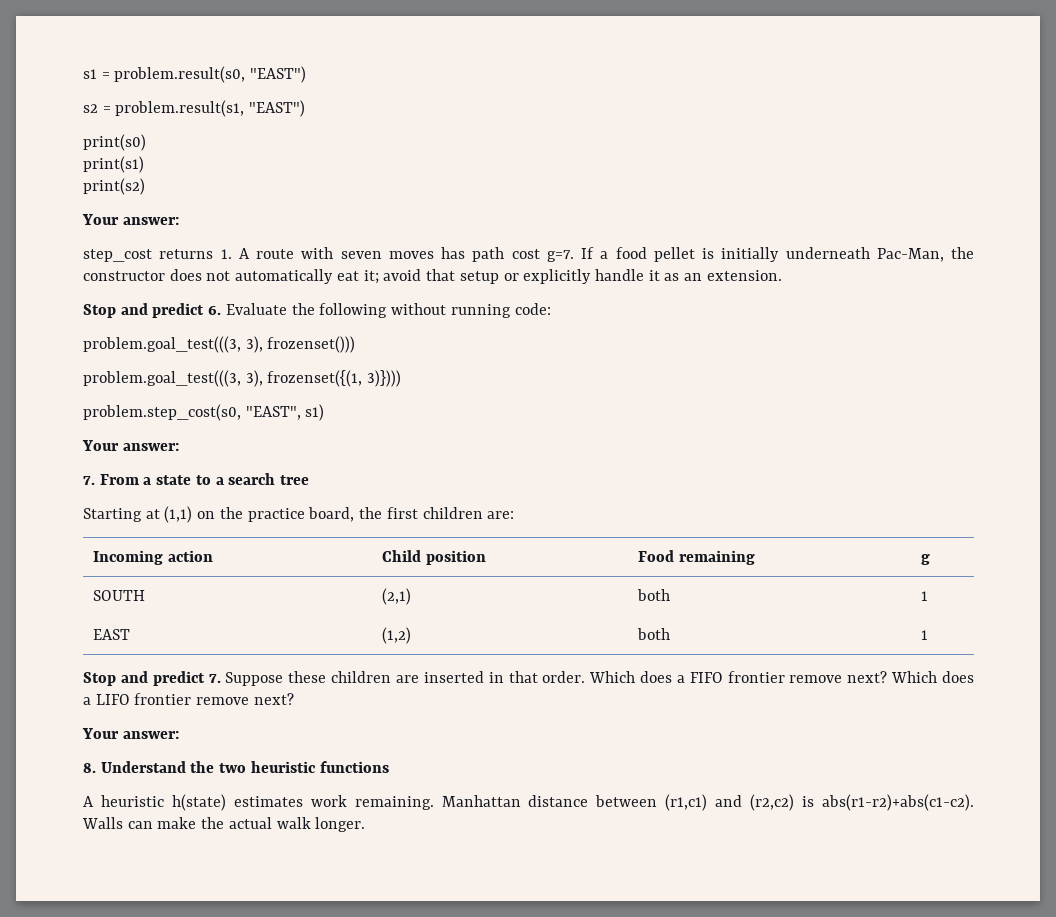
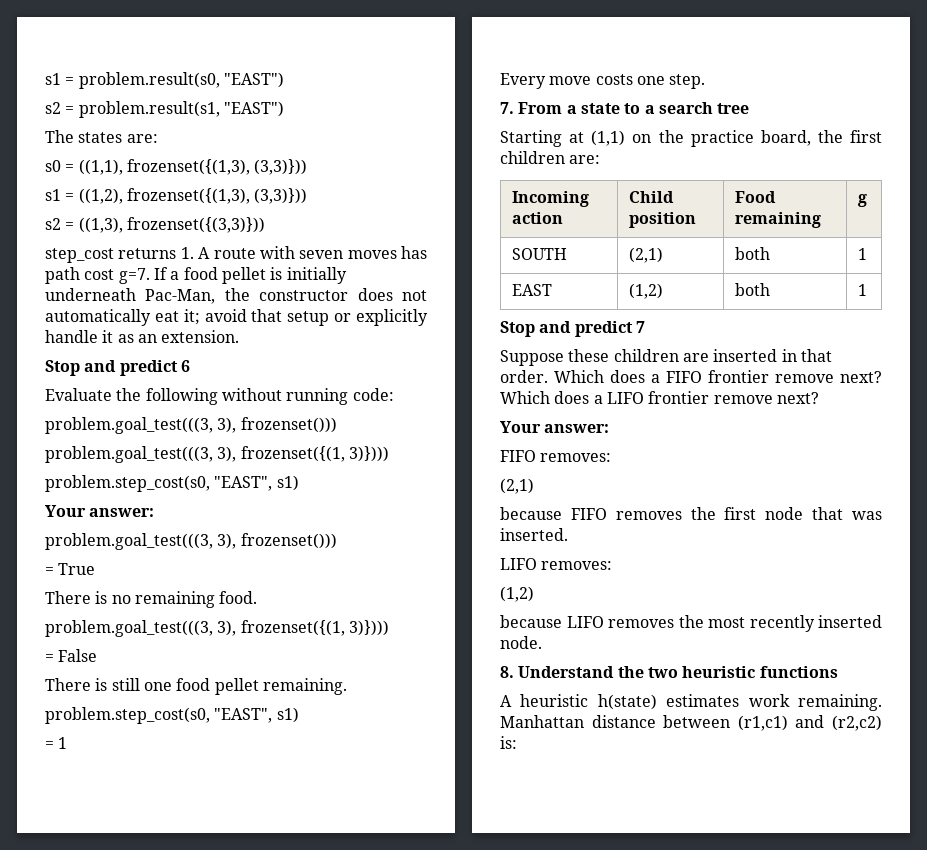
[83,134,146,151] [83,156,144,173] [83,178,145,195] [82,214,179,225] print(s0) // print(s1) // print(s2) // Your answer: -> [45,130,158,143] [45,159,308,175] [45,188,308,204] [45,217,265,233] The states are: // s0 = ((1,1), frozenset({(1,3), (3,3)})) // s1 = ((1,2), frozenset({(1,3), (3,3)})) // s2 = ((1,3), frozenset({(3,3)}))
[208,306,222,315] 6. -> [180,360,190,372] 6 //
(179, 447) none -> [45,533,337,550] [45,563,96,575] [45,591,258,608] [45,620,389,637] [45,649,98,662] [45,678,347,695] [45,707,299,724] [45,737,68,749] [500,73,706,89] // problem.goal_test(((3, 3), frozenset())) // = True // There is no remaining food. // problem.goal_test(((3, 3), frozenset({(1, 3)}))) // = False // There is still one food pellet remaining. // problem.step_cost(s0, "EAST", s1) // = 1 // Every move costs one step.
[208,674,221,683] 7. -> [635,321,645,333] 7 //
(179, 735) none -> [500,450,612,462] [500,478,534,494] [500,507,882,520] [500,528,568,541] [500,558,613,570] [500,586,534,602] [500,615,882,632] [500,636,542,649] // FIFO removes: // (2,1) // because FIFO removes the first node that was inserted. // LIFO removes: // (1,2) // because LIFO removes the most recently inserted node.
[802,794,974,811] [82,817,366,832] is abs(r1-r2)+abs(c1-c2). Walls can make the actual walk longer. -> [500,736,517,749] is:

